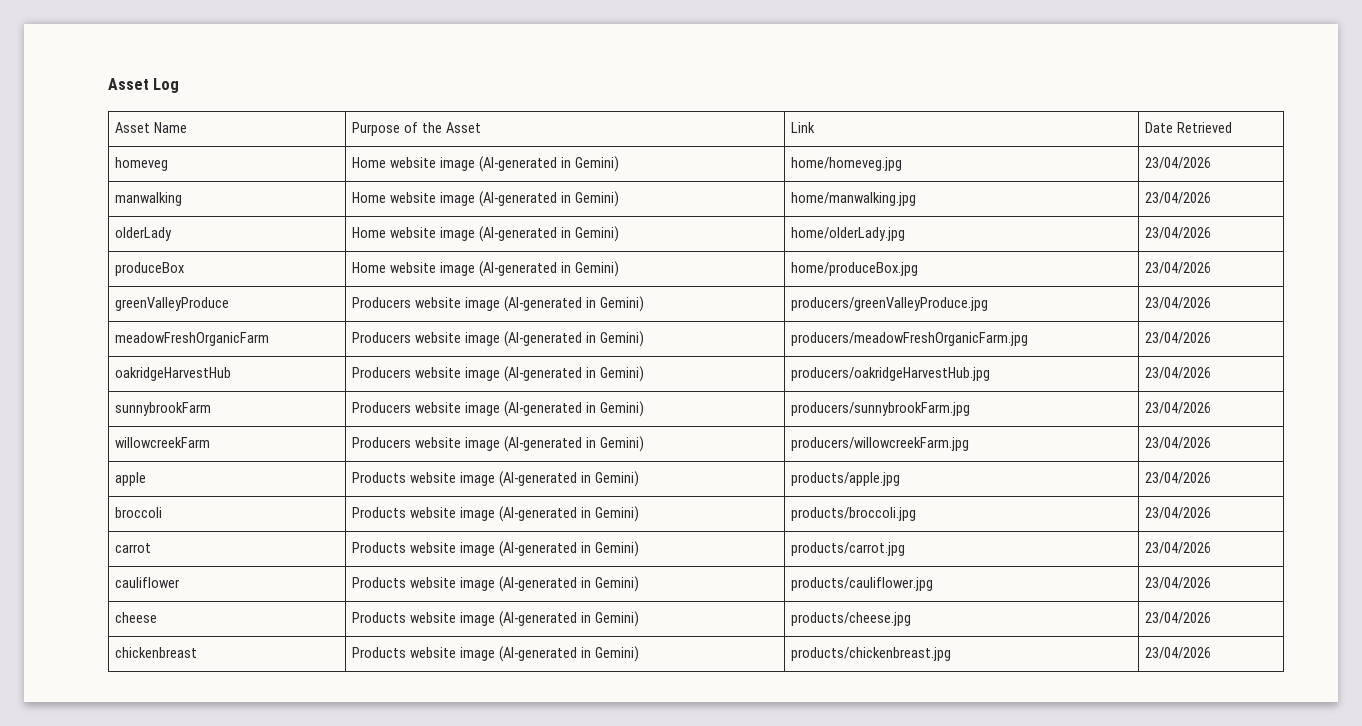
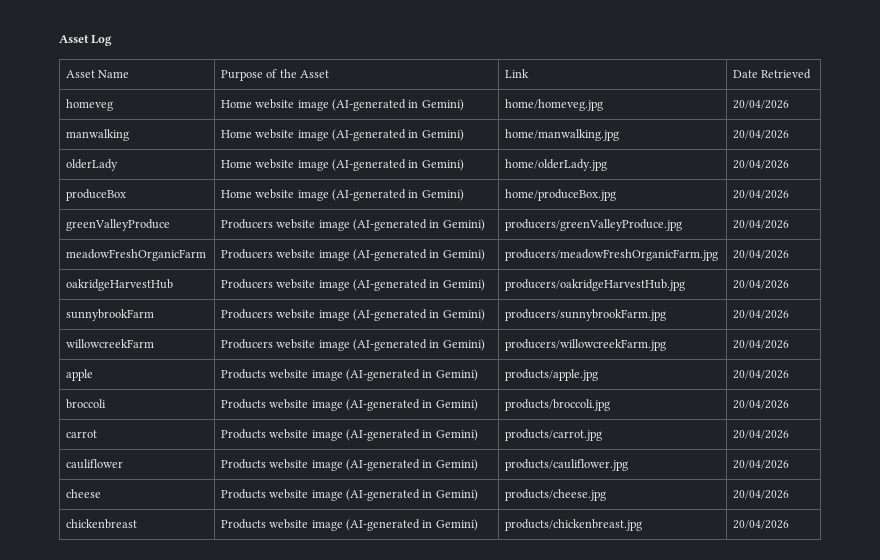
[1144,157,1211,169] 23/04/2026 -> [732,100,789,109] 20/04/2026
[1144,192,1211,204] 23/04/2026 -> [732,130,789,139] 20/04/2026
[1144,227,1211,239] 23/04/2026 -> [732,160,789,169] 20/04/2026
[1144,262,1211,274] 23/04/2026 -> [732,190,789,199] 20/04/2026
[1144,297,1211,309] 23/04/2026 -> [732,220,789,229] 20/04/2026
[1144,332,1211,344] 23/04/2026 -> [732,250,789,259] 20/04/2026
[1144,367,1211,379] 23/04/2026 -> [732,280,789,289] 20/04/2026
[1144,402,1211,414] 23/04/2026 -> [732,310,789,319] 20/04/2026
[1144,437,1211,449] 23/04/2026 -> [732,340,789,349] 20/04/2026
[1144,472,1211,484] 23/04/2026 -> [732,370,789,379] 20/04/2026
[1144,507,1211,519] 23/04/2026 -> [732,400,789,409] 20/04/2026
[1144,542,1211,554] 23/04/2026 -> [732,430,789,439] 20/04/2026
[1144,577,1211,589] 23/04/2026 -> [732,460,789,469] 20/04/2026
[1144,612,1211,624] 23/04/2026 -> [732,490,789,499] 20/04/2026
[1144,647,1211,659] 23/04/2026 -> [732,520,789,529] 20/04/2026

